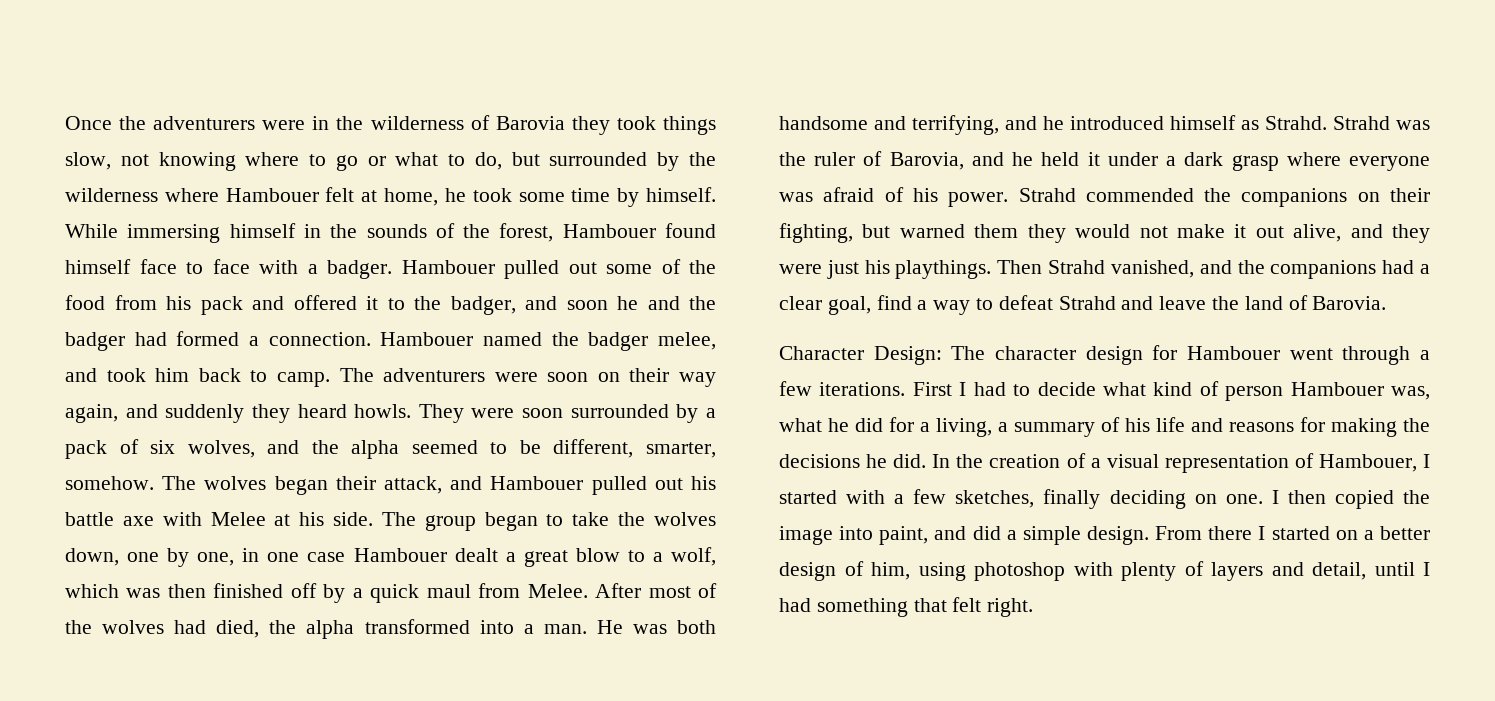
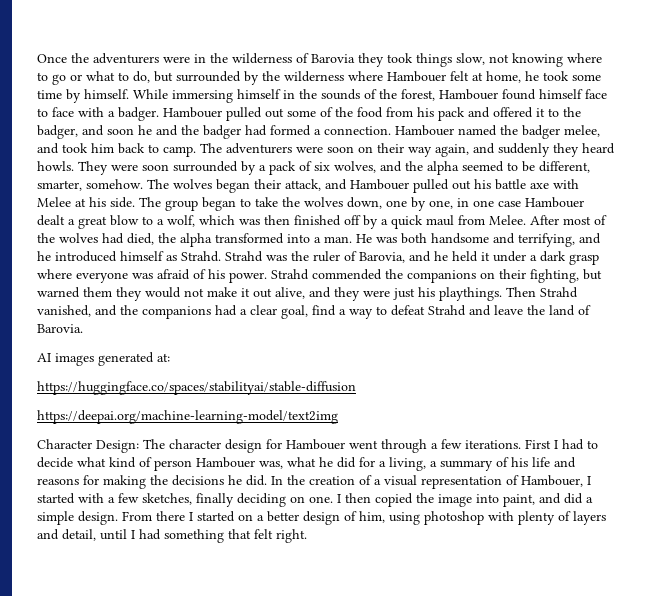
(1387, 303) none -> [37,352,170,366] [37,381,356,395] [37,410,338,424] // AI images generated at: // https://huggingface.co/spaces/stabilityai/stable-diffusion // https://deepai.org/machine-learning-model/text2img

